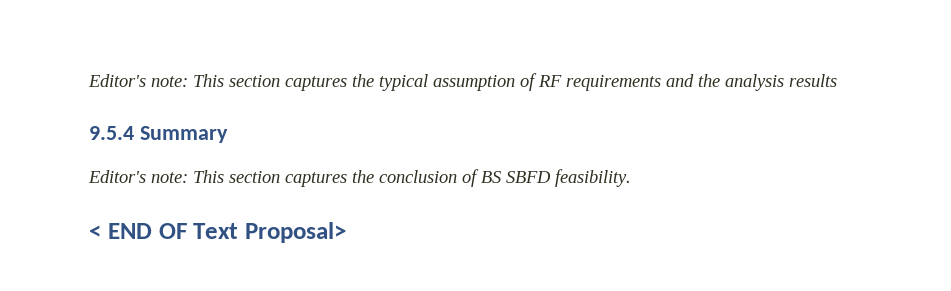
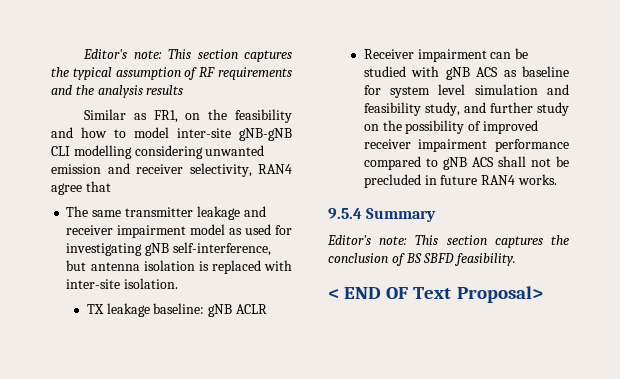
(837, 80) none -> [84,109,292,123] [51,127,292,141] [51,145,265,159] [51,163,292,177] [51,181,111,195] [66,206,266,220] [66,224,292,238] [66,242,271,256] [66,260,292,274] [66,278,179,289] [86,303,267,317] [363,48,529,62] [363,66,569,80] [363,84,569,98] [363,102,569,116] [363,120,538,134] [363,139,569,152] [363,156,569,170] [363,174,557,188] // Similar as FR1, on the feasibility and how to model inter-site gNB-gNB CLI modelling considering unwanted emission and receiver selectivity, RAN4 agree that // The same transmitter leakage and receiver impairment model as used for investigating gNB self-interference, but antenna isolation is replaced with inter-site isolation. // TX leakage baseline: gNB ACLR // Receiver impairment can be studied with gNB ACS as baseline for system level simulation and feasibility study, and further study on the possibility of improved receiver impairment performance compared to gNB ACS shall not be precluded in future RAN4 works.

